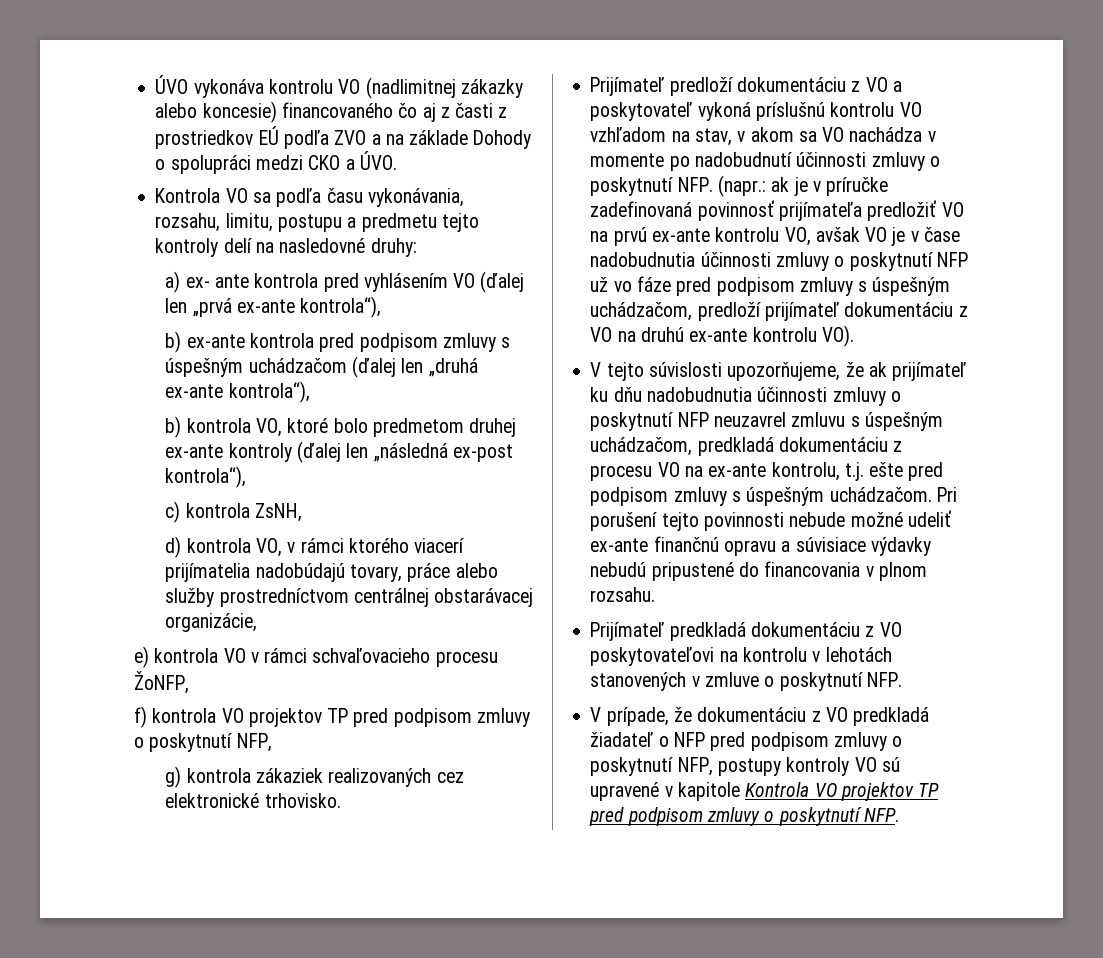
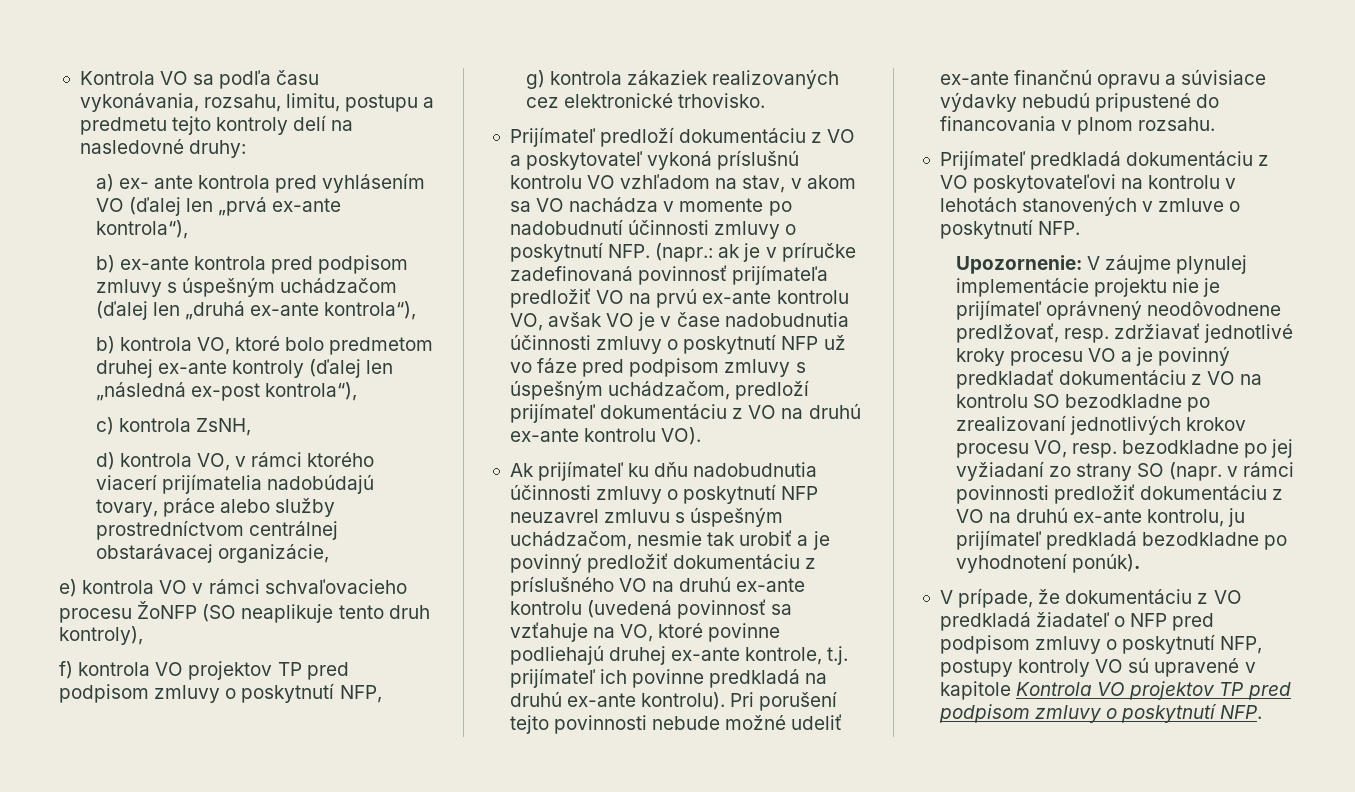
[155,75,523,99] [155,101,508,123] [155,126,532,149] [155,151,397,174] ÚVO vykonáva kontrolu VO (nadlimitnej zákazky alebo koncesie) financovaného čo aj z časti z prostriedkov EÚ podľa ZVO a na základe Dohody o spolupráci medzi CKO a ÚVO. // -> (79, 78) none
[134,671,189,694] ŽoNFP, -> [137,601,430,623] [59,626,143,645] ŽoNFP (SO neaplikuje tento druh kontroly),
[590,362,887,381] V tejto súvislosti upozorňujeme, že ak -> [509,463,534,477] Ak
[697,437,903,456] [590,462,944,481] [590,487,932,506] predkladá dokumentáciu z procesu VO na ex-ante kontrolu, t.j. ešte pred podpisom zmluvy s úspešným uchádzačom. -> [637,530,830,550] [509,553,817,573] [509,576,806,596] [509,599,793,619] [509,622,781,642] [509,645,849,665] [509,668,828,688] [509,691,726,710] nesmie tak urobiť a je povinný predložiť dokumentáciu z príslušného VO na druhú ex-ante kontrolu (uvedená povinnosť sa vzťahuje na VO, ktoré povinne podliehajú druhej ex-ante kontrole, t.j. prijímateľ ich povinne predkladá na druhú ex-ante kontrolu).
(902, 679) none -> [955,255,1248,274] [955,278,1221,297] [955,300,1281,320] [955,323,1294,343] [955,346,1231,366] [955,369,1263,389] [955,394,1211,412] [955,415,1246,435] [955,439,1294,458] [955,461,1295,481] [955,484,1284,504] [955,507,1246,527] [955,530,1288,550] [955,553,1140,573] // Upozornenie: V záujme plynulej implementácie projektu nie je prijímateľ oprávnený neodôvodnene predlžovať, resp. zdržiavať jednotlivé kroky procesu VO a je povinný predkladať dokumentáciu z VO na kontrolu SO bezodkladne po zrealizovaní jednotlivých krokov procesu VO, resp. bezodkladne po jej vyžiadaní zo strany SO (napr. v rámci povinnosti predložiť dokumentáciu z VO na druhú ex-ante kontrolu, ju prijímateľ predkladá bezodkladne po vyhodnotení ponúk).

